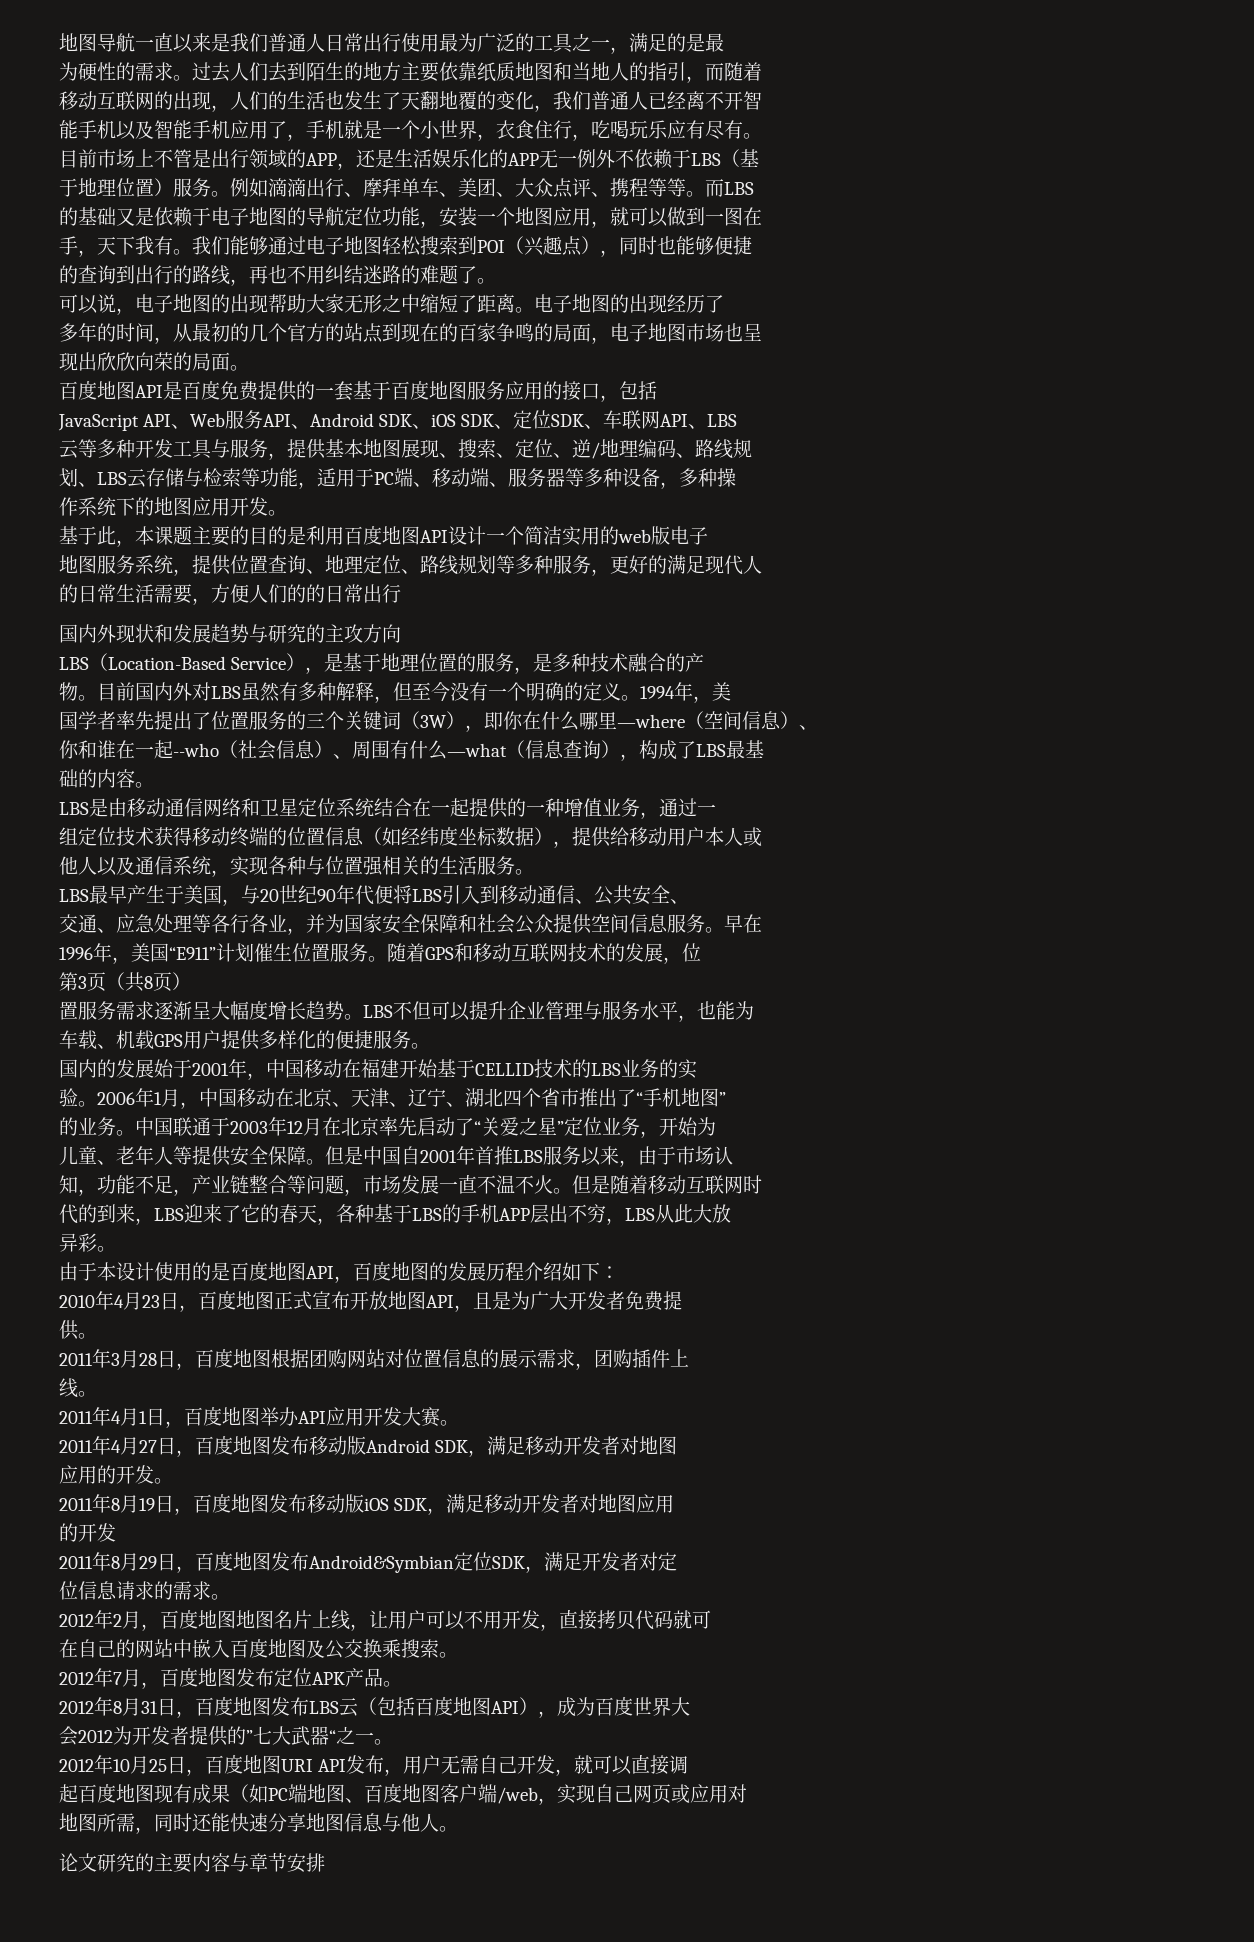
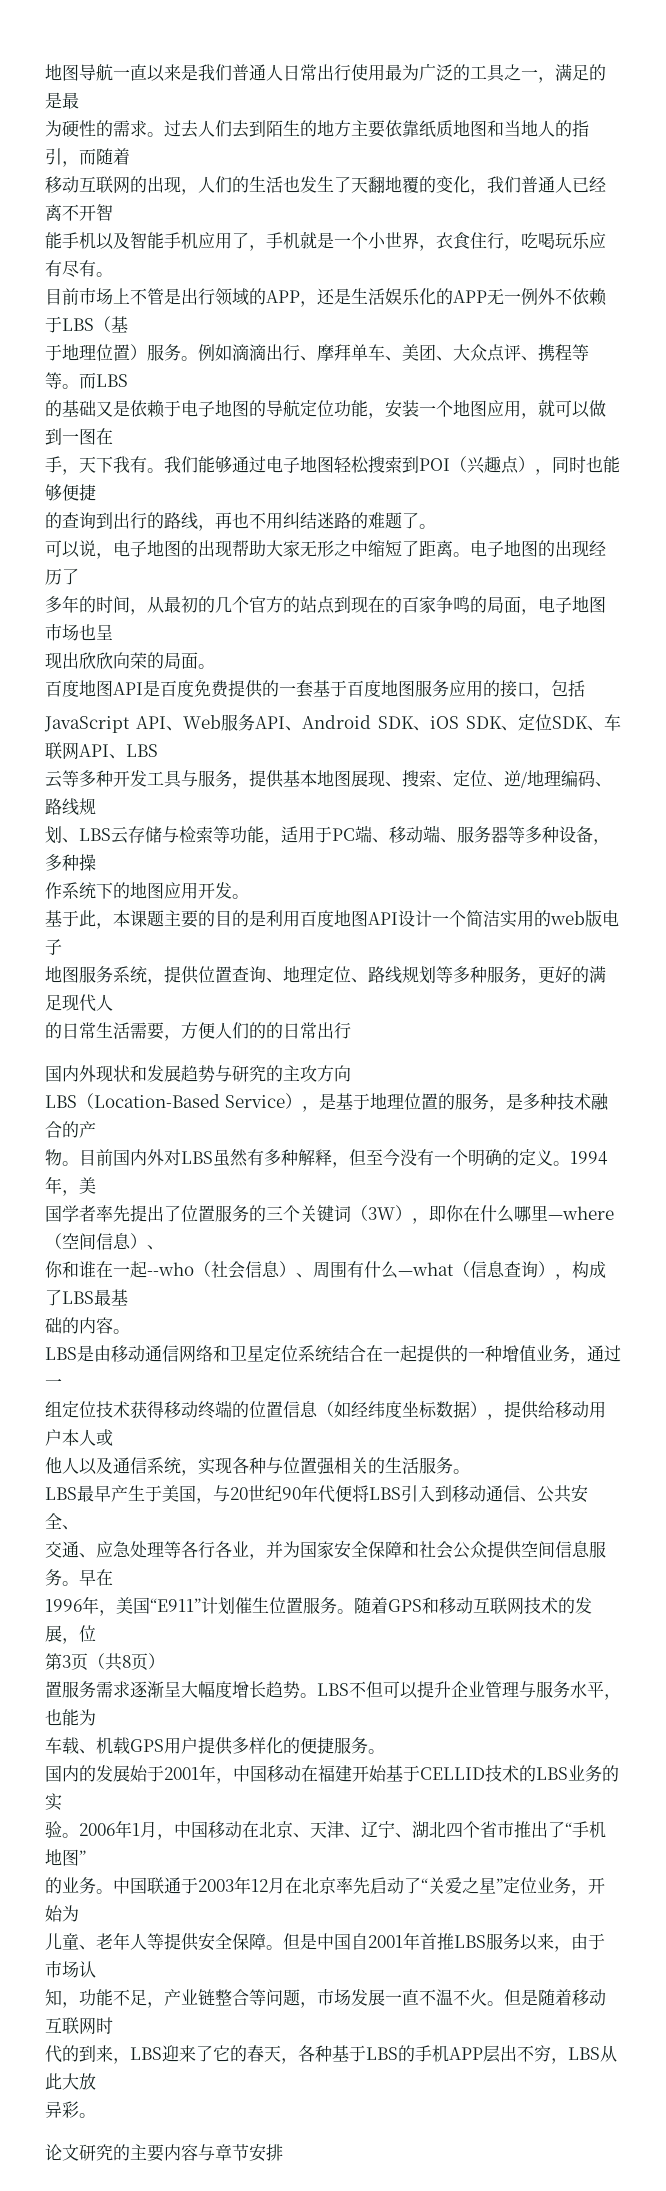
[59,1262,619,1283] [59,1291,682,1312] [59,1320,97,1340] [59,1349,689,1370] [59,1378,97,1398] [59,1407,459,1428] [59,1436,678,1457] [59,1465,173,1484] [59,1494,675,1515] [59,1523,116,1542] [59,1552,677,1573] [59,1581,230,1600] [59,1610,711,1631] [59,1639,458,1659] [59,1668,402,1689] [59,1697,690,1718] [59,1726,393,1746] [59,1755,689,1776] [59,1784,747,1805] [59,1813,458,1834] // 由于本设计使用的是百度地图API，百度地图的发展历程介绍如下： // 2010年4月23日，百度地图正式宣布开放地图API，且是为广大开发者免费提 // 供。 // 2011年3月28日，百度地图根据团购网站对位置信息的展示需求，团购插件上 // 线。 // 2011年4月1日，百度地图举办API应用开发大赛。 // 2011年4月27日，百度地图发布移动版Android SDK，满足移动开发者对地图 // 应用的开发。 // 2011年8月19日，百度地图发布移动版iOS SDK，满足移动开发者对地图应用 // 的开发 // 2011年8月29日，百度地图发布Android&Symbian定位SDK，满足开发者对定 // 位信息请求的需求。 // 2012年2月，百度地图地图名片上线，让用户可以不用开发，直接拷贝代码就可 // 在自己的网站中嵌入百度地图及公交换乘搜索。 // 2012年7月，百度地图发布定位APK产品。 // 2012年8月31日，百度地图发布LBS云（包括百度地图API），成为百度世界大 // 会2012为开发者提供的”七大武器“之一。 // 2012年10月25日，百度地图URI API发布，用户无需自己开发，就可以直接调 // 起百度地图现有成果（如PC端地图、百度地图客户端/web，实现自己网页或应用对 // 地图所需，同时还能快速分享地图信息与他人。 -> (96, 2115) none

